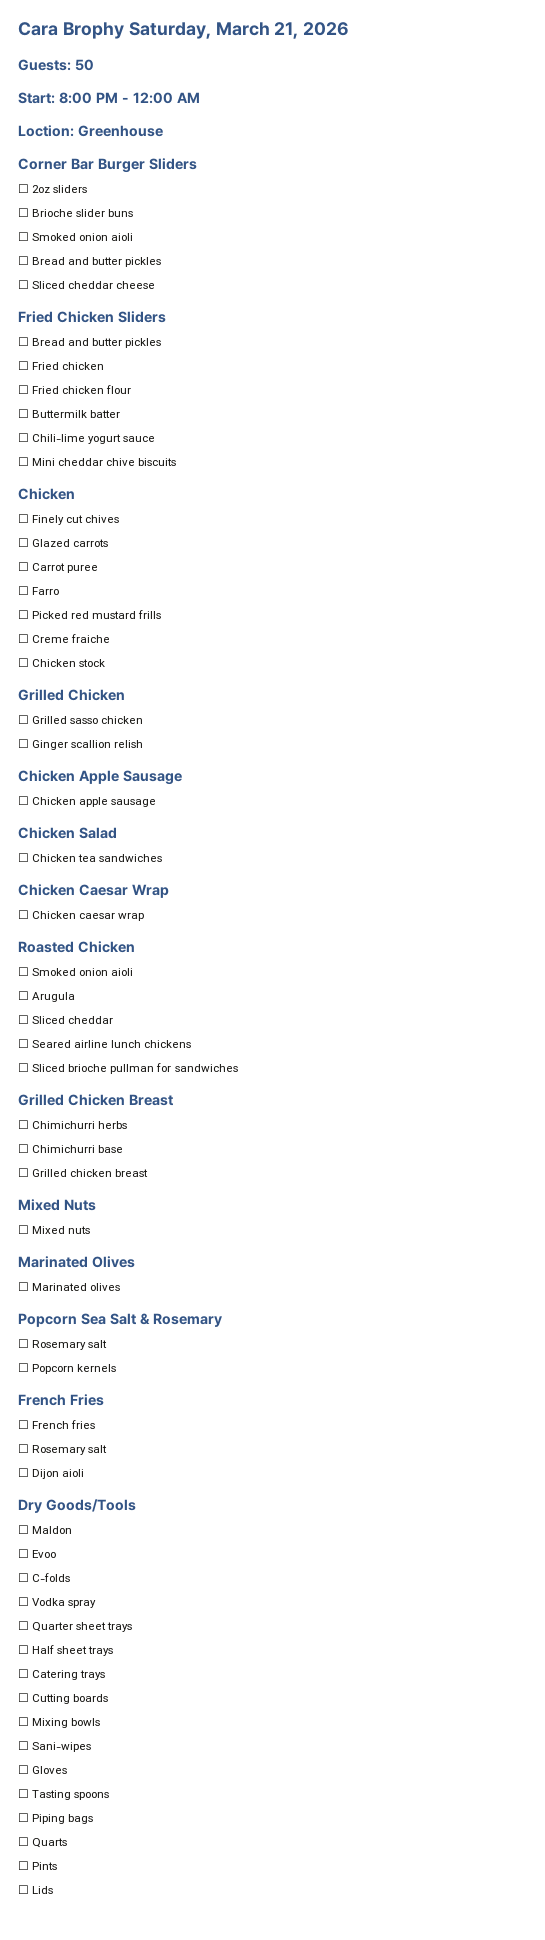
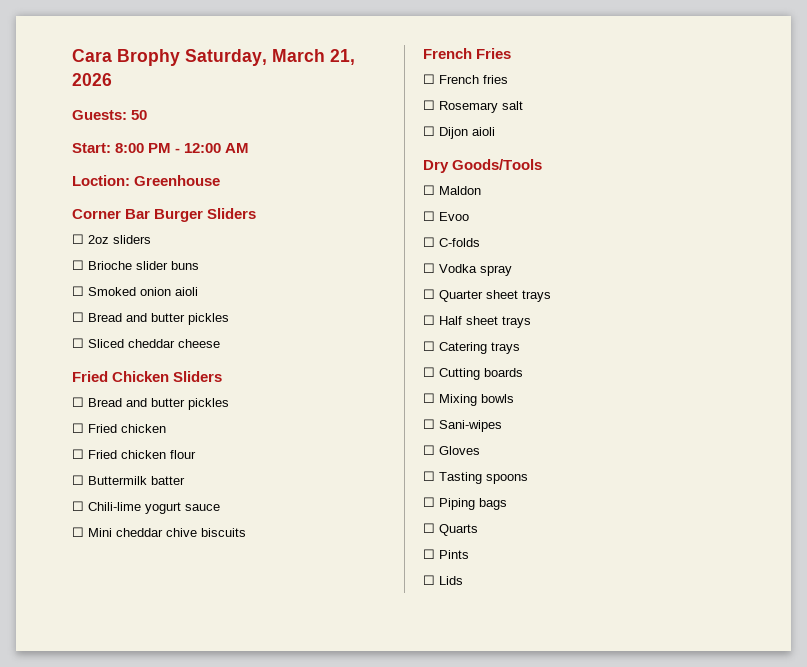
[18,488,75,500] [18,514,120,525] [18,538,109,547] [18,562,99,573] [18,586,60,595] [18,610,162,619] [18,634,111,643] [18,658,106,667] [18,689,125,701] [18,715,144,724] [18,739,144,750] [18,770,182,785] [18,796,157,807] [18,827,117,839] [18,853,163,862] [18,884,169,898] [18,910,145,921] [18,941,135,953] [18,967,134,976] [18,991,76,1002] [18,1015,114,1024] [18,1039,192,1048] [18,1063,238,1074] [18,1094,173,1106] [18,1120,128,1129] [18,1144,124,1153] [18,1168,149,1177] [18,1199,96,1211] [18,1225,91,1234] [18,1256,135,1268] [18,1282,121,1291] [18,1313,222,1327] [18,1339,108,1350] [18,1363,117,1374] // Chicken // ☐ Finely cut chives // ☐ Glazed carrots // ☐ Carrot puree // ☐ Farro // ☐ Picked red mustard frills // ☐ Creme fraiche // ☐ Chicken stock // Grilled Chicken // ☐ Grilled sasso chicken // ☐ Ginger scallion relish // Chicken Apple Sausage // ☐ Chicken apple sausage // Chicken Salad // ☐ Chicken tea sandwiches // Chicken Caesar Wrap // ☐ Chicken caesar wrap // Roasted Chicken // ☐ Smoked onion aioli // ☐ Arugula // ☐ Sliced cheddar // ☐ Seared airline lunch chickens // ☐ Sliced brioche pullman for sandwiches // Grilled Chicken Breast // ☐ Chimichurri herbs // ☐ Chimichurri base // ☐ Grilled chicken breast // Mixed Nuts // ☐ Mixed nuts // Marinated Olives // ☐ Marinated olives // Popcorn Sea Salt & Rosemary // ☐ Rosemary salt // ☐ Popcorn kernels -> (246, 532) none

